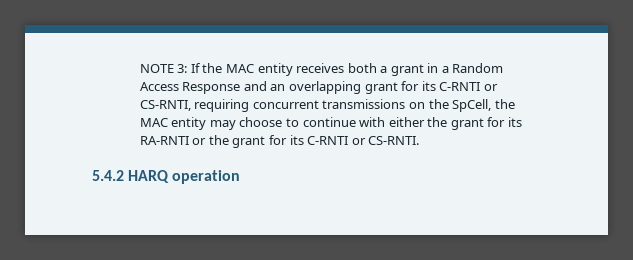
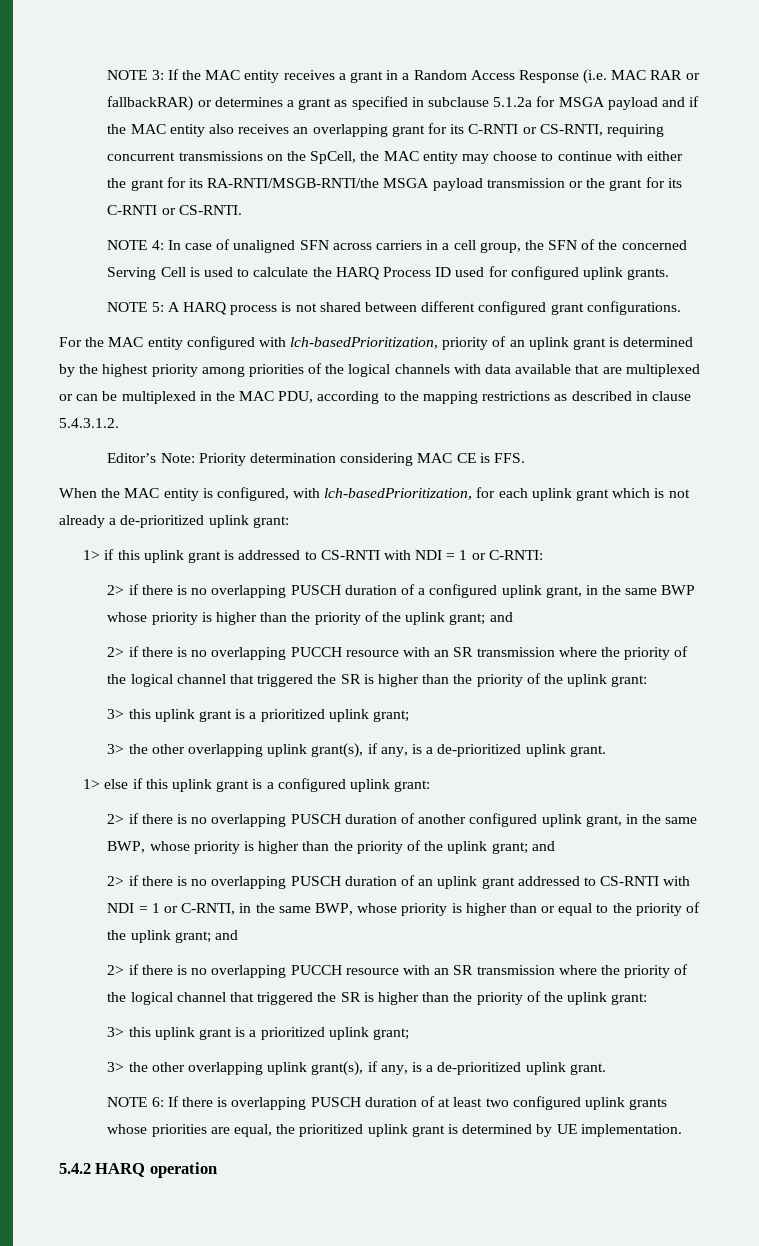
[347,63,377,73] both -> (335, 75) none
[243,81,267,91] and -> [583,69,700,84] [107,96,700,111] [107,124,290,137] (i.e. MAC RAR or fallbackRAR) or determines a grant as specified in subclause 5.1.2a for MSGA payload and if the MAC entity also receives
[139,136,189,145] RA-RNTI -> [207,178,565,191] RA-RNTI/MSGB-RNTI/the MSGA payload transmission
(420, 140) none -> [107,239,687,253] [107,266,670,280] [107,301,681,315] [59,336,694,350] [59,363,700,377] [59,391,691,404] [59,418,119,428] [107,453,525,466] [59,487,690,501] [59,515,289,528] [83,549,543,563] [107,584,696,598] [107,611,513,625] [107,646,689,660] [107,673,648,687] [107,709,409,722] [107,743,606,758] [83,778,431,792] [107,813,698,827] [107,840,555,854] [107,875,691,889] [107,902,700,916] [107,930,239,943] [107,964,689,978] [107,991,648,1005] [107,1027,409,1040] [107,1061,606,1076] [107,1096,668,1110] [107,1124,682,1137] // NOTE 4: In case of unaligned SFN across carriers in a cell group, the SFN of the concerned Serving Cell is used to calculate the HARQ Process ID used for configured uplink grants. // NOTE 5: A HARQ process is not shared between different configured grant configurations. // For the MAC entity configured with lch-basedPrioritization, priority of an uplink grant is determined by the highest priority among priorities of the logical channels with data available that are multiplexed or can be multiplexed in the MAC PDU, according to the mapping restrictions as described in clause 5.4.3.1.2. // Editor’s Note: Priority determination considering MAC CE is FFS. // When the MAC entity is configured, with lch-basedPrioritization, for each uplink grant which is not already a de-prioritized uplink grant: // 1> if this uplink grant is addressed to CS-RNTI with NDI = 1 or C-RNTI: // 2> if there is no overlapping PUSCH duration of a configured uplink grant, in the same BWP whose priority is higher than the priority of the uplink grant; and // 2> if there is no overlapping PUCCH resource with an SR transmission where the priority of the logical channel that triggered the SR is higher than the priority of the uplink grant: // 3> this uplink grant is a prioritized uplink grant; // 3> the other overlapping uplink grant(s), if any, is a de-prioritized uplink grant. // 1> else if this uplink grant is a configured uplink grant: // 2> if there is no overlapping PUSCH duration of another configured uplink grant, in the same BWP, whose priority is higher than the priority of the uplink grant; and // 2> if there is no overlapping PUSCH duration of an uplink grant addressed to CS-RNTI with NDI = 1 or C-RNTI, in the same BWP, whose priority is higher than or equal to the priority of the uplink grant; and // 2> if there is no overlapping PUCCH resource with an SR transmission where the priority of the logical channel that triggered the SR is higher than the priority of the uplink grant: // 3> this uplink grant is a prioritized uplink grant; // 3> the other overlapping uplink grant(s), if any, is a de-prioritized uplink grant. // NOTE 6: If there is overlapping PUSCH duration of at least two configured uplink grants whose priorities are equal, the prioritized uplink grant is determined by UE implementation.

